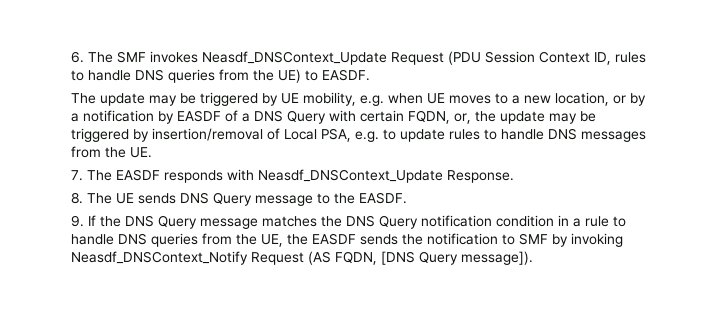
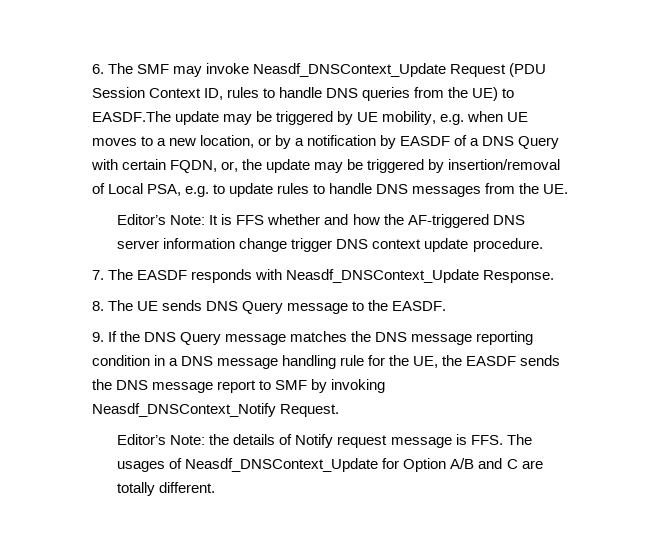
[150,51,199,63] invokes -> [172,63,249,77] may invoke
[322,69,371,81] [71,93,97,104] EASDF. // The -> [91,111,171,122] EASDF.The
(153, 152) none -> [117,214,525,228] [117,238,543,252] // Editor’s Note: It is FFS whether and how the AF-triggered DNS server information change trigger DNS context update procedure.
[379,215,493,229] Query notification -> [411,331,534,345] message reporting
[585,216,627,227] [71,233,233,247] rule to handle DNS queries from -> [180,355,385,369] DNS message handling rule for
[427,233,499,245] notification -> [115,380,256,393] DNS message report
[251,251,534,265] Request (AS FQDN, [DNS Query message]). -> [279,404,339,417] [117,434,532,448] [117,458,543,472] [117,482,216,496] Request. // Editor’s Note: the details of Notify request message is FFS. The usages of Neasdf_DNSContext_Update for Option A/B and C are totally different.

